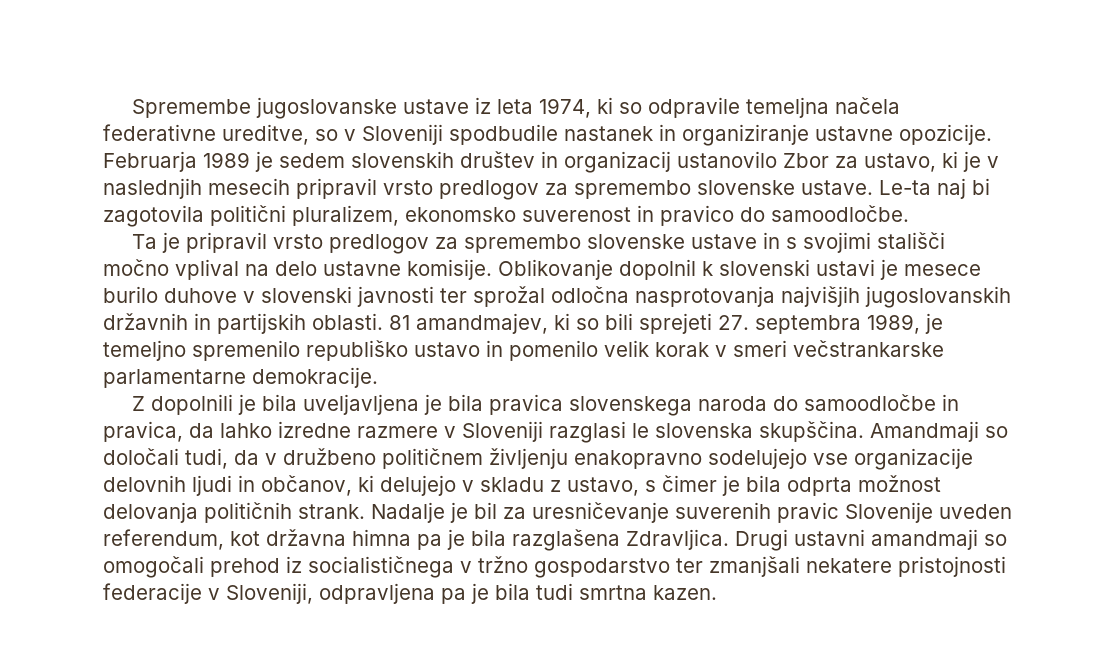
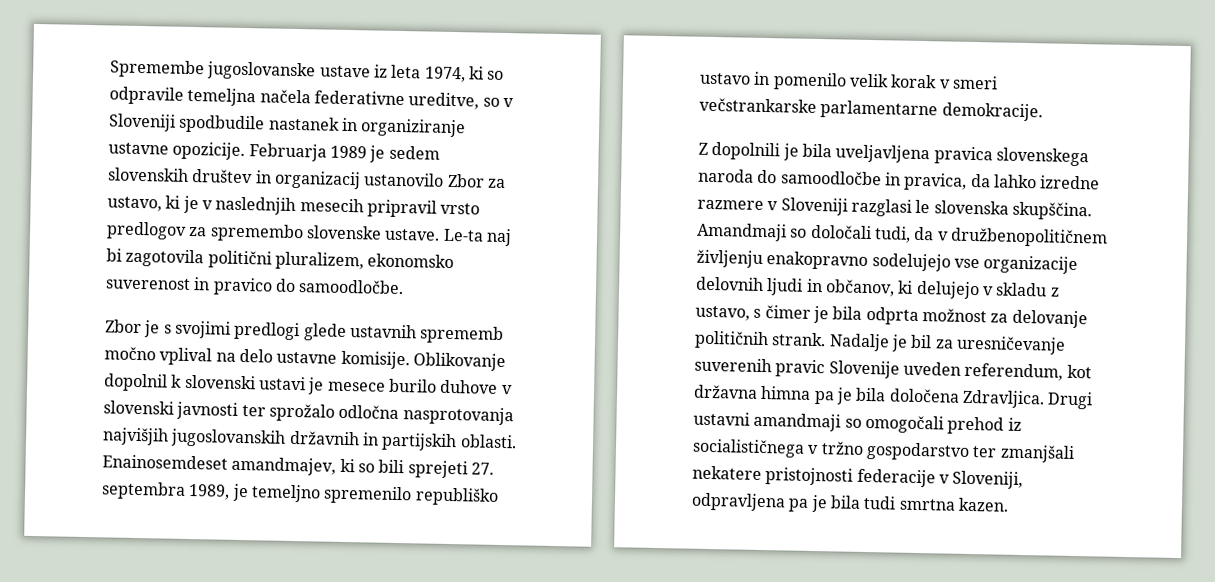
[131,232,945,254] Ta je pripravil vrsto predlogov za spremembo slovenske ustave in s svojimi stališči -> [105,319,505,345] Zbor je s svojimi predlogi glede ustavnih sprememb
[473,286,545,307] sprožal -> [268,403,335,422] sprožalo
[389,315,410,330] 81 -> [102,454,228,470] Enainosemdeset
[423,394,483,415] je bila -> (931, 154) none
[283,448,483,469] družbeno političnem -> [949,227,1108,248] družbenopolitičnem
[103,502,198,523] delovanja -> [990,309,1088,329] za delovanje
[512,529,620,551] razglašena -> [888,388,960,403] določena

